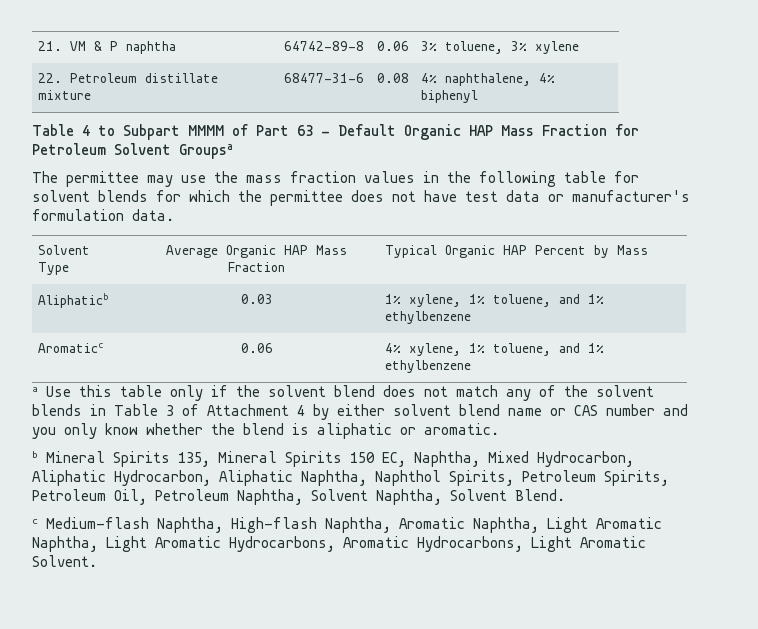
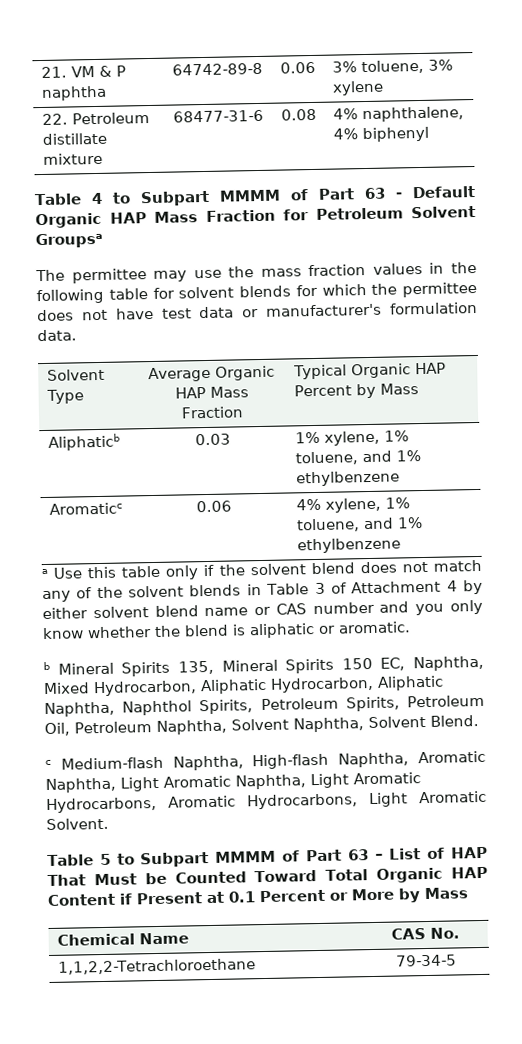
(97, 561) none -> [47,846,488,868] [47,866,489,887] [47,887,468,907] [56,932,189,946] [390,927,460,940] [57,958,257,975] [395,954,457,967] // Table 5 to Subpart MMMM of Part 63 – List of HAP That Must be Counted Toward Total Organic HAP Content if Present at 0.1 Percent or More by Mass // Chemical Name | CAS No. // 1,1,2,2-Tetrachloroethane | 79-34-5

